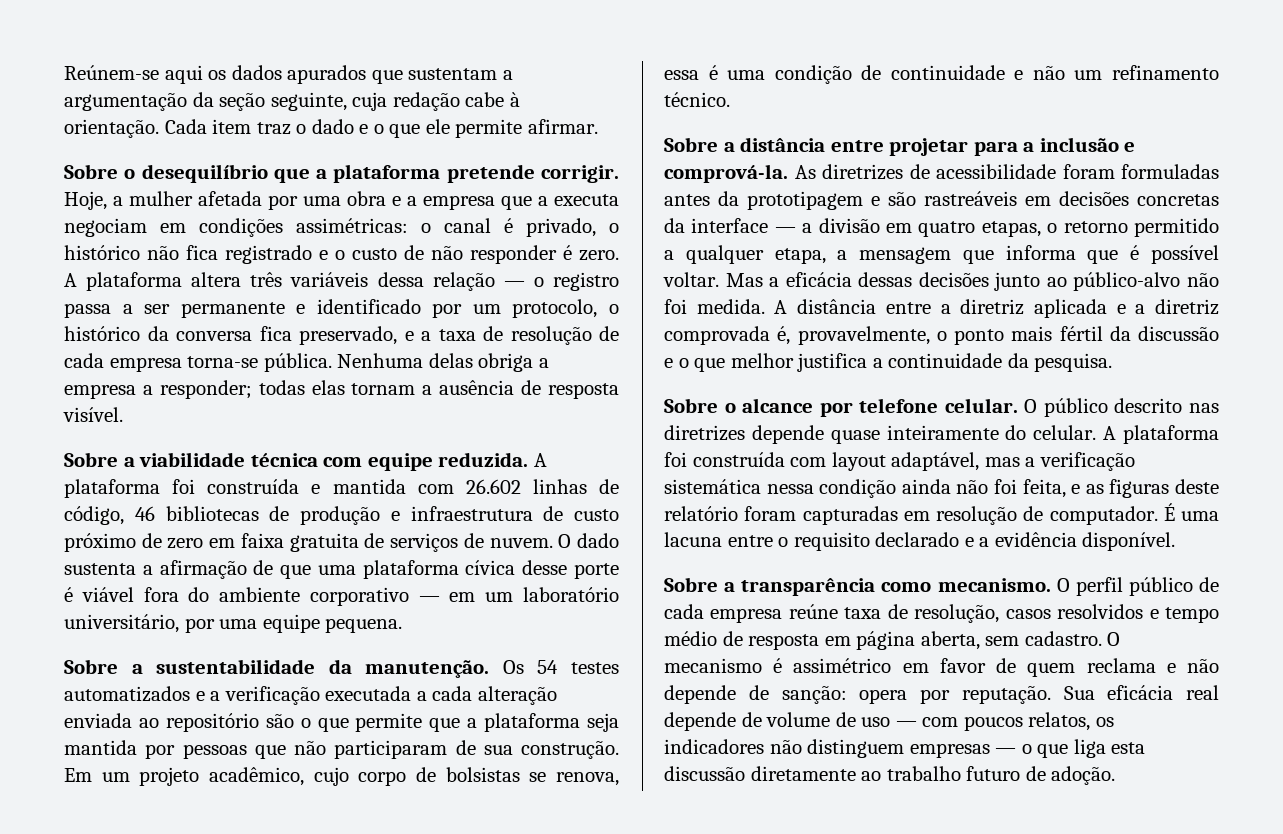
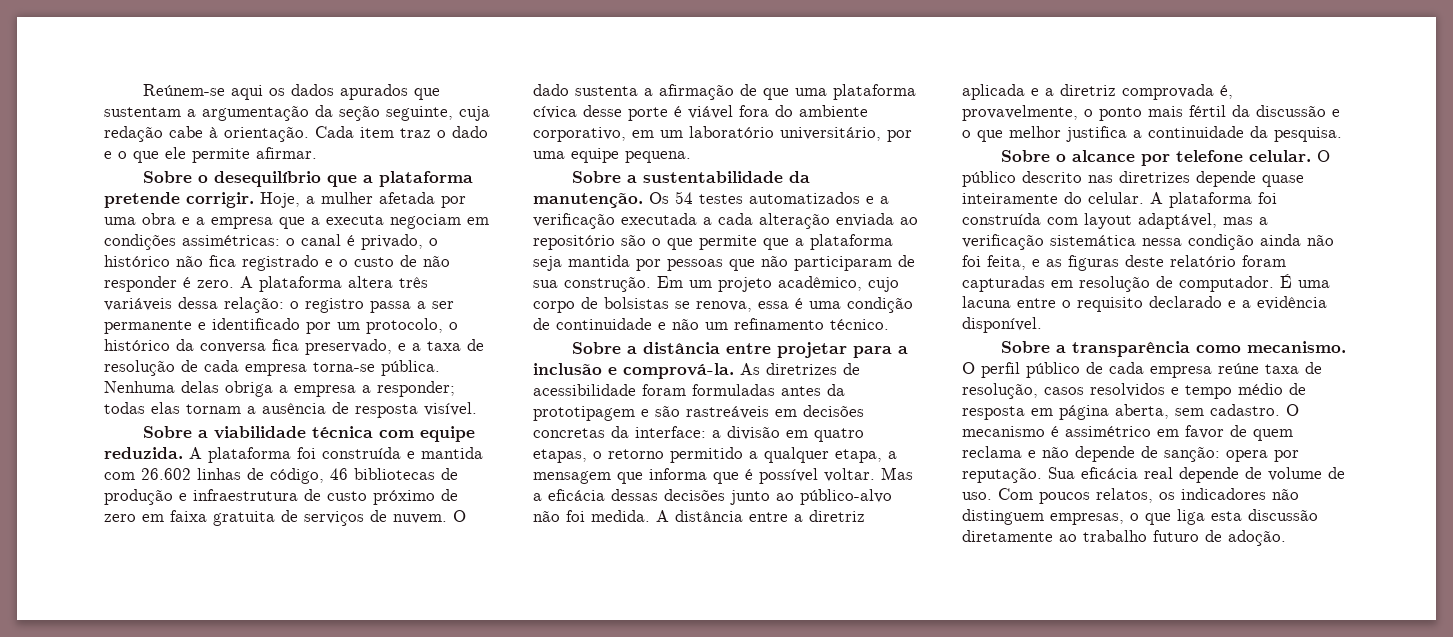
[432,272,525,291] relação — -> [224,297,284,313] relação:
[309,587,440,606] corporativo — -> [533,127,626,142] corporativo,
[691,218,796,233] interface — -> [635,426,706,438] interface:
[861,717,959,727] uso — com -> [962,488,1033,500] uso. Com
[909,743,1017,758] empresas — -> [1050,513,1124,525] empresas,

